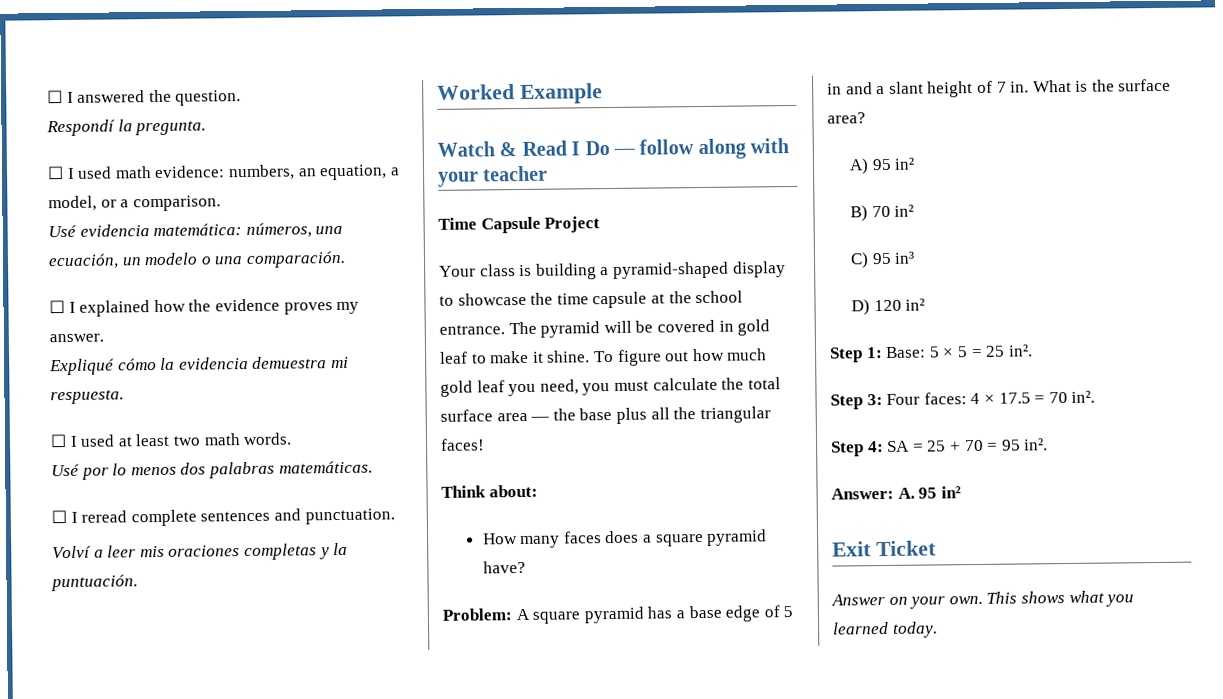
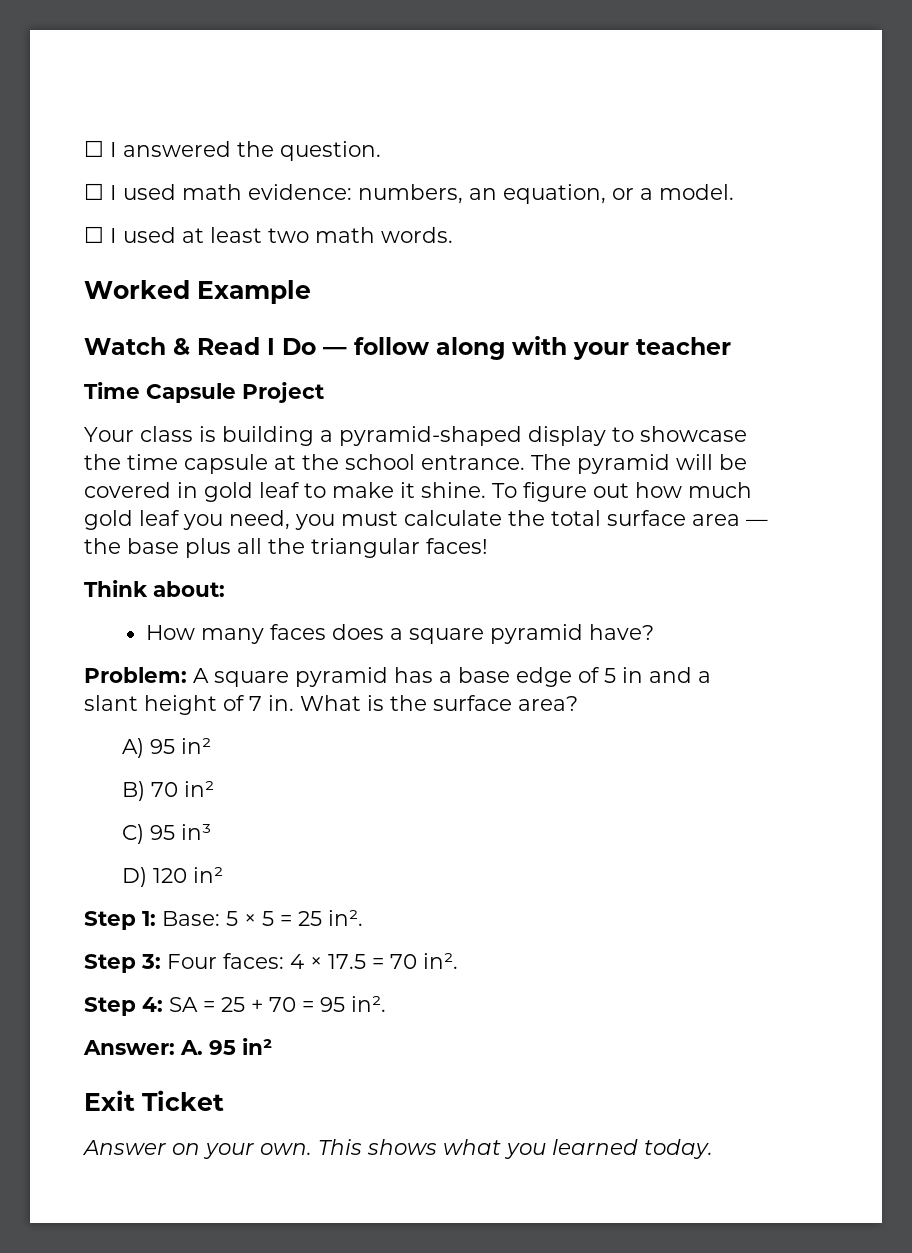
[46,119,207,137] // Respondí la pregunta. -> (381, 151) none
[389,167,400,176] [48,195,221,212] [48,222,344,239] [48,250,346,270] [49,298,360,317] [49,333,104,343] [49,356,349,376] [50,389,124,405] a model, or a comparison. // Usé evidencia matemática: números, una ecuación, un modelo o una comparación. // ☐ I explained how the evidence proves my answer. // Expliqué cómo la evidencia demuestra mi respuesta. -> [612,184,734,200] or a model.
[51,460,373,480] [51,508,395,527] [52,542,349,561] [51,574,138,592] // Usé por lo menos dos palabras matemáticas. // ☐ I reread complete sentences and punctuation. // Volví a leer mis oraciones completas y la puntuación. -> (453, 235) none

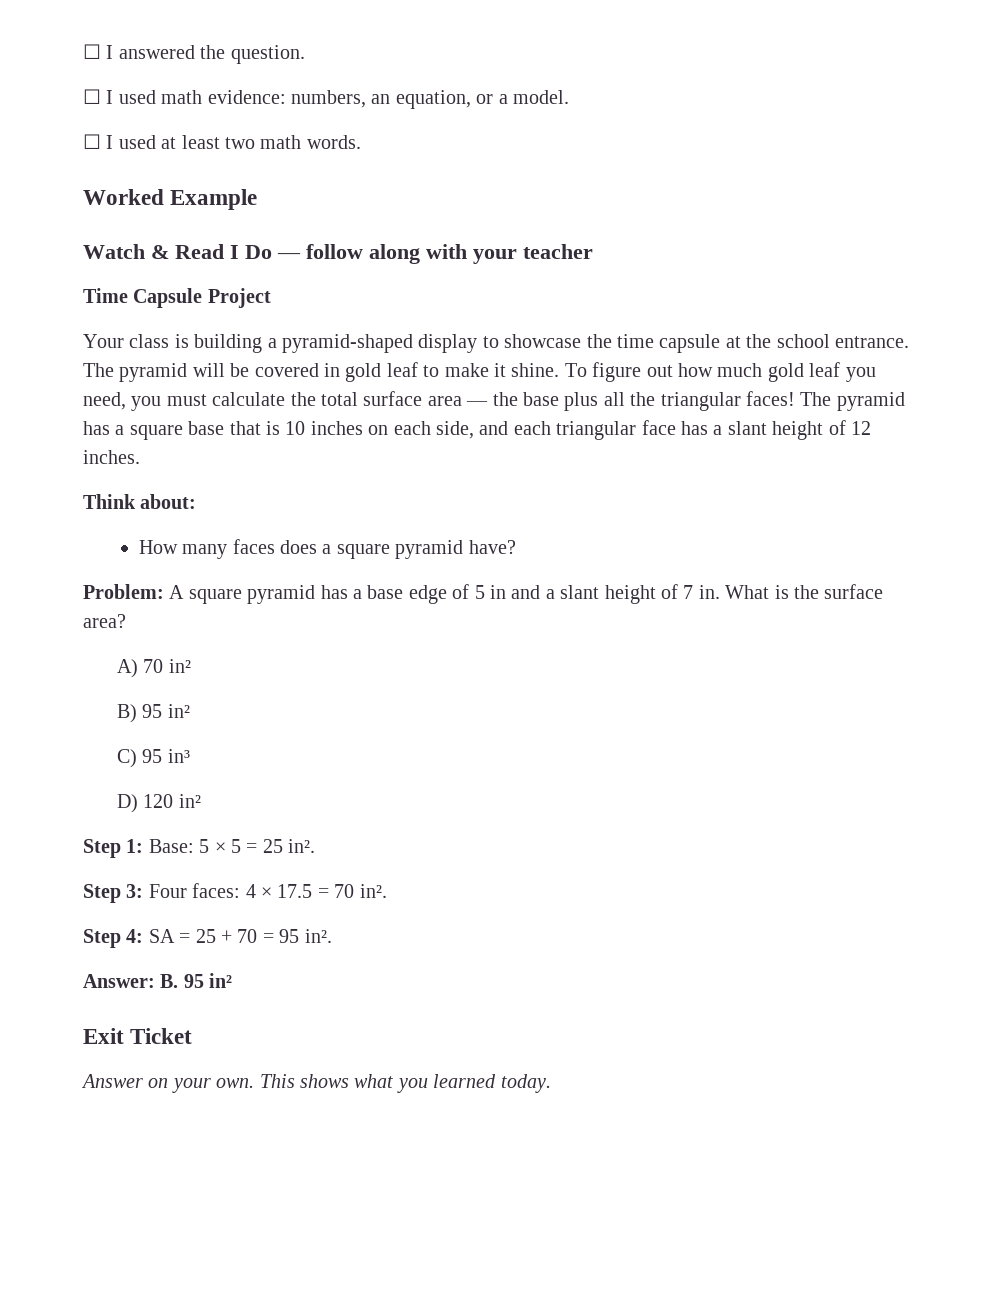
(488, 546) none -> [800,392,905,411] [83,420,871,440] [83,450,140,464] The pyramid has a square base that is 10 inches on each side, and each triangular face has a slant height of 12 inches.
[150,739,176,754] 95 -> [143,659,164,673] 70
[151,782,179,797] 70 -> [142,704,163,718] 95
[180,1040,203,1055] A. -> [160,974,179,988] B.

